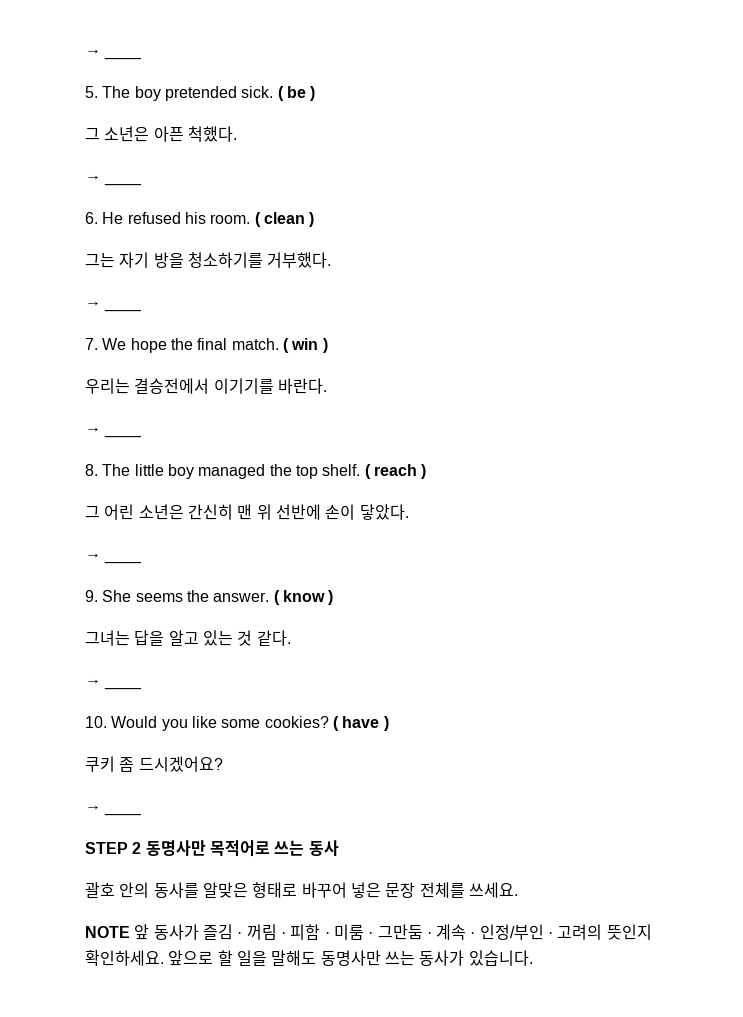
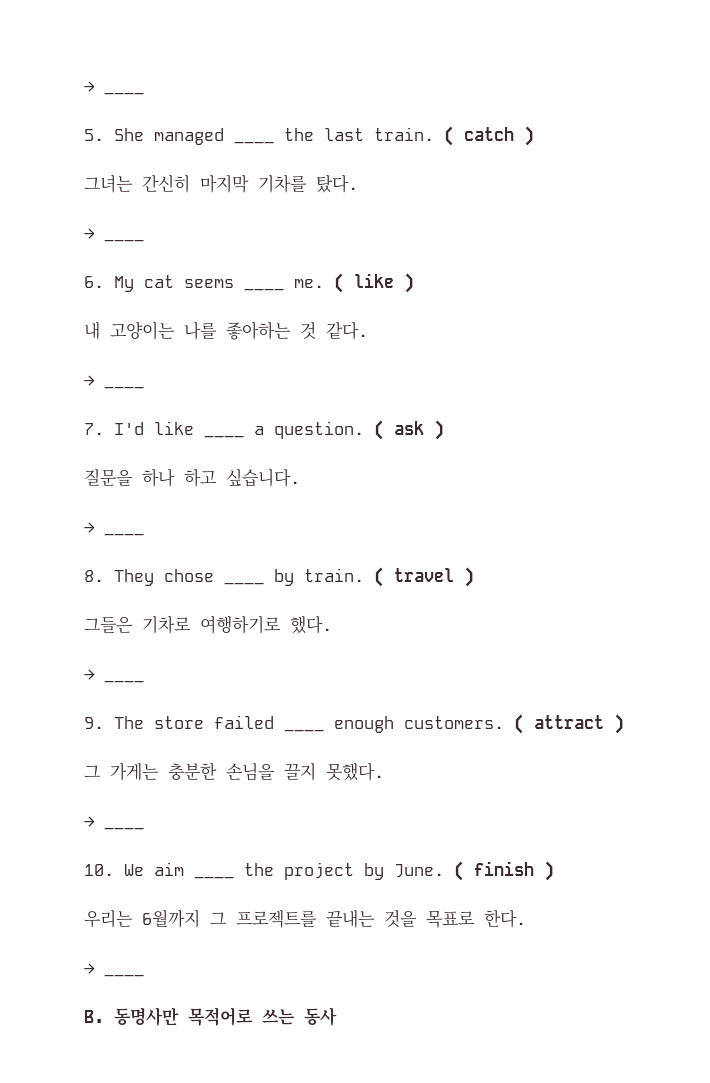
[102,86,316,101] [85,126,237,142] [85,175,101,182] [104,182,143,186] [85,212,315,227] [85,252,332,268] [85,301,101,308] [104,308,143,312] [85,338,328,353] [85,378,327,394] [85,427,101,434] [104,434,143,438] [85,464,427,479] [85,504,409,520] [85,553,101,560] [104,560,143,564] [85,590,334,605] [85,630,291,646] [85,679,101,686] [104,686,143,690] [85,716,389,731] [85,756,223,772] [85,805,101,812] [104,812,143,816] [85,840,339,857] [85,882,518,898] [85,924,652,940] [85,950,533,966] The boy pretended sick. ( be ) // 그 소년은 아픈 척했다. // → ____ // 6. He refused his room. ( clean ) // 그는 자기 방을 청소하기를 거부했다. // → ____ // 7. We hope the final match. ( win ) // 우리는 결승전에서 이기기를 바란다. // → ____ // 8. The little boy managed the top shelf. ( reach ) // 그 어린 소년은 간신히 맨 위 선반에 손이 닿았다. // → ____ // 9. She seems the answer. ( know ) // 그녀는 답을 알고 있는 것 같다. // → ____ // 10. Would you like some cookies? ( have ) // 쿠키 좀 드시겠어요? // → ____ // STEP 2 동명사만 목적어로 쓰는 동사 // 괄호 안의 동사를 알맞은 형태로 바꾸어 넣은 문장 전체를 쓰세요. // NOTE 앞 동사가 즐김 · 꺼림 · 피함 · 미룸 · 그만둠 · 계속 · 인정/부인 · 고려의 뜻인지 확인하세요. 앞으로 할 일을 말해도 동명사만 쓰는 동사가 있습니다. -> [114,128,274,145] [284,126,534,146] [84,174,358,193] [84,228,95,239] [104,239,144,242] [84,275,234,292] [244,288,284,291] [294,273,414,293] [84,321,368,340] [84,375,95,386] [104,386,144,389] [84,421,194,435] [204,435,244,438] [254,420,444,440] [84,468,300,487] [84,522,95,533] [104,533,144,536] [84,569,214,586] [224,567,474,587] [84,615,332,634] [84,669,95,680] [104,680,144,683] [84,715,274,729] [284,714,624,734] [84,762,384,781] [84,816,95,827] [104,827,144,830] [84,862,184,876] [194,876,234,879] [244,861,554,881] [84,909,526,928] [84,963,95,974] [104,974,144,977] [84,1007,337,1026] She managed ____ the last train. ( catch ) // 그녀는 간신히 마지막 기차를 탔다. // → ____ // 6. My cat seems ____ me. ( like ) // 내 고양이는 나를 좋아하는 것 같다. // → ____ // 7. I'd like ____ a question. ( ask ) // 질문을 하나 하고 싶습니다. // → ____ // 8. They chose ____ by train. ( travel ) // 그들은 기차로 여행하기로 했다. // → ____ // 9. The store failed ____ enough customers. ( attract ) // 그 가게는 충분한 손님을 끌지 못했다. // → ____ // 10. We aim ____ the project by June. ( finish ) // 우리는 6월까지 그 프로젝트를 끝내는 것을 목표로 한다. // → ____ // B. 동명사만 목적어로 쓰는 동사

